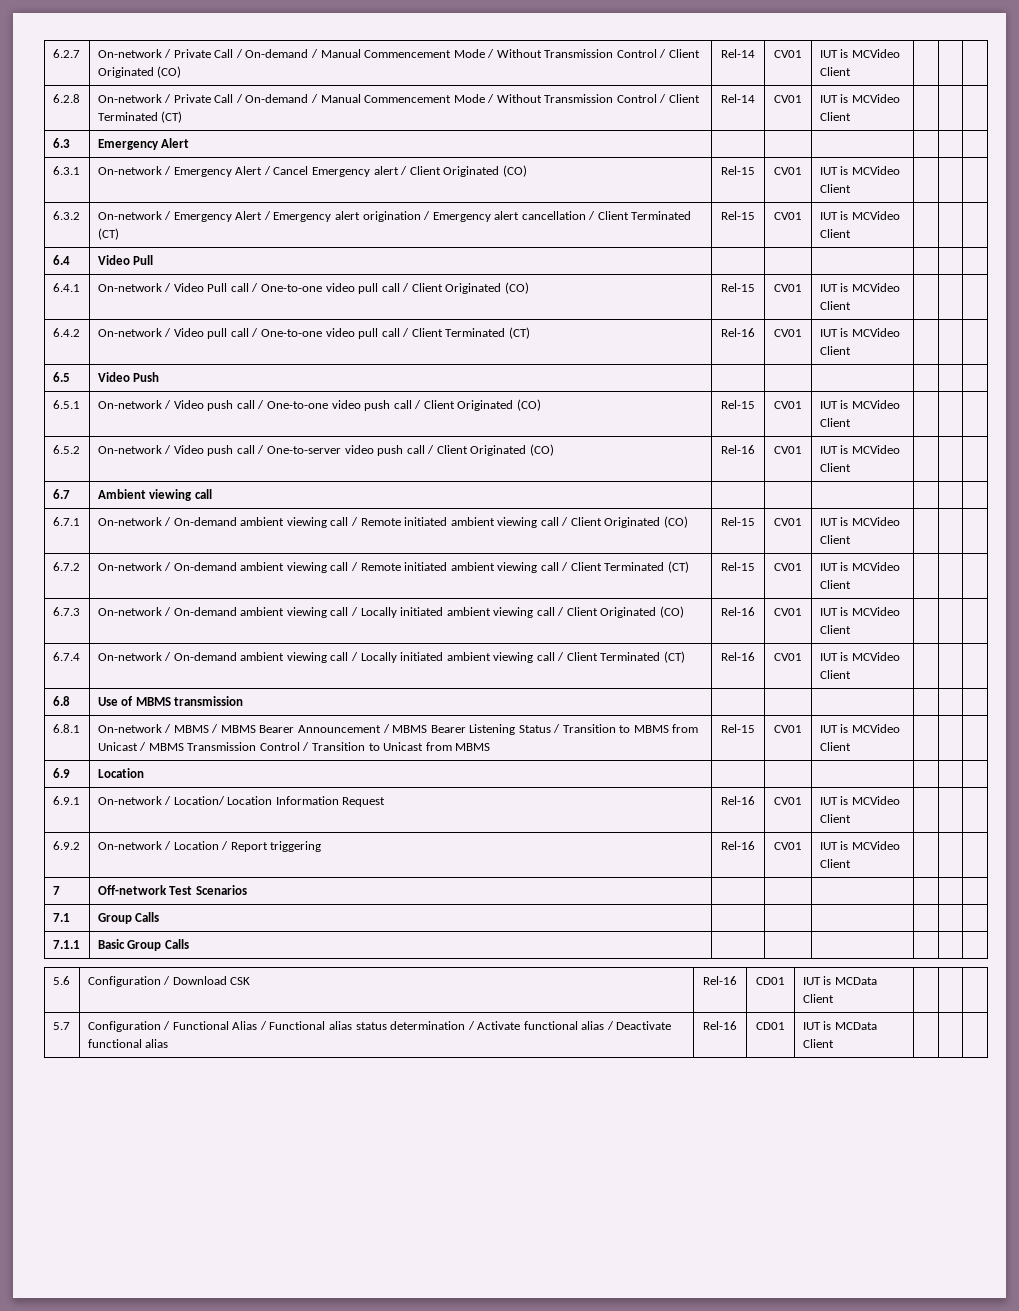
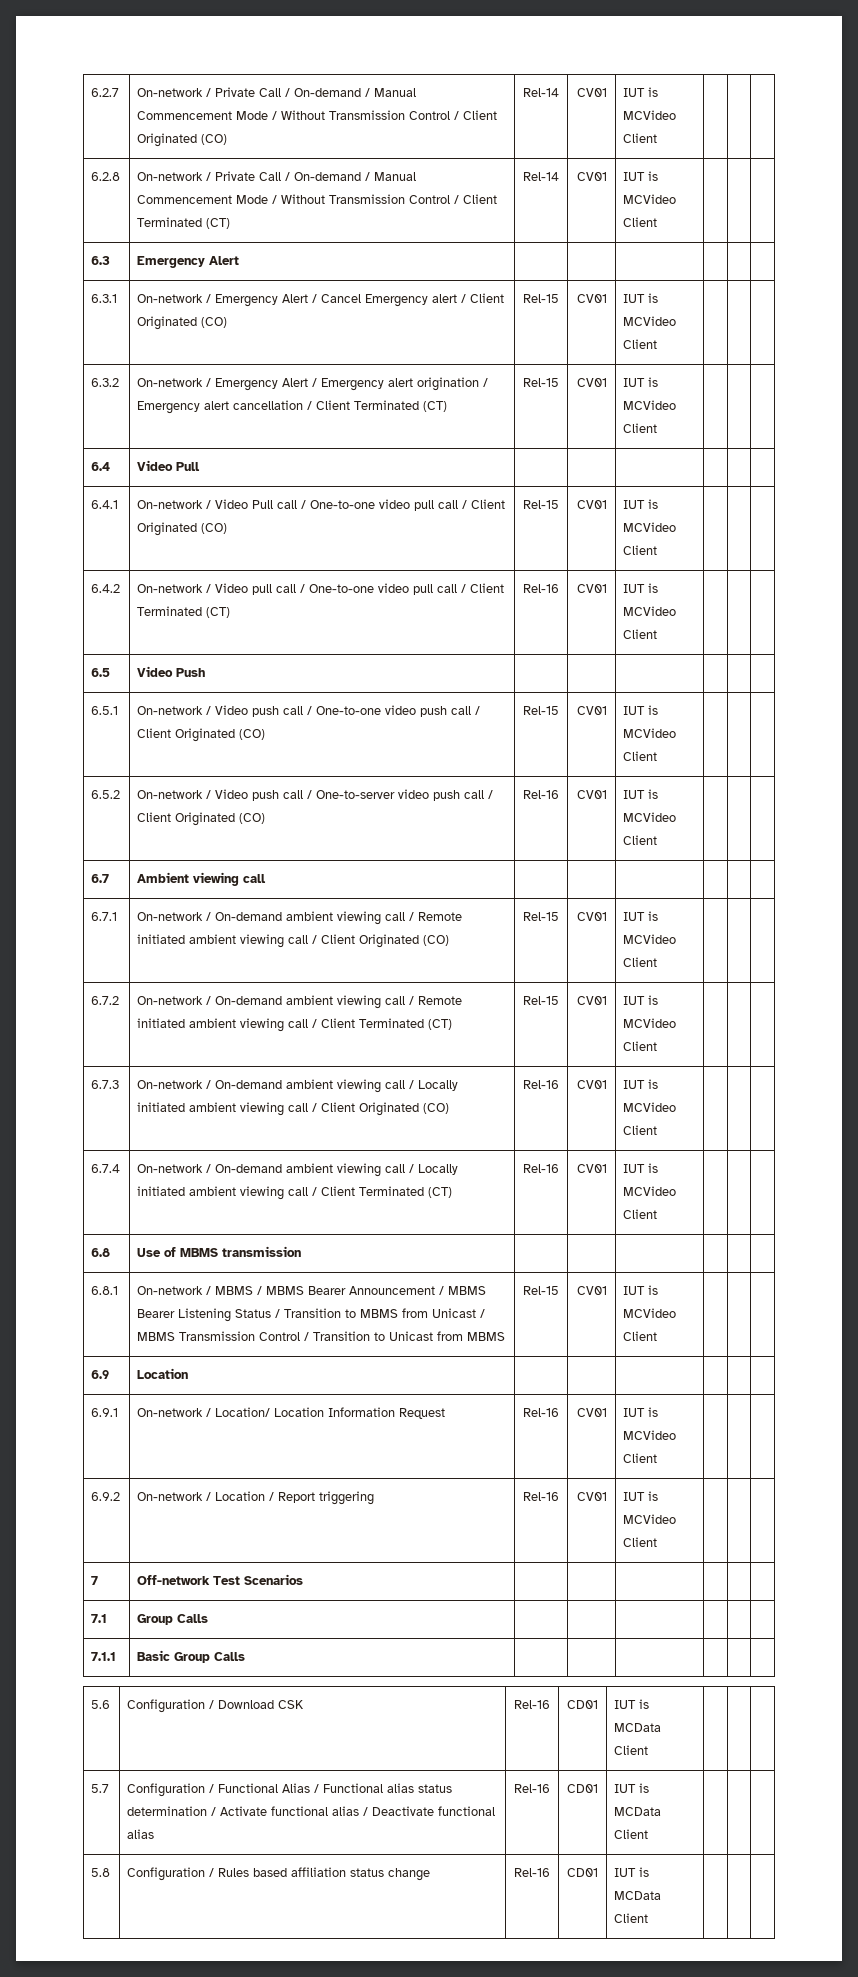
(834, 1043) none -> [91,1868,111,1877] [127,1867,431,1881] [514,1868,550,1877] [567,1868,598,1877] [614,1867,650,1877] [614,1891,662,1900] [614,1913,649,1923] // 5.8 | Configuration / Rules based affiliation status change | Rel-16 | CD01 | IUT is MCData Client | | |

